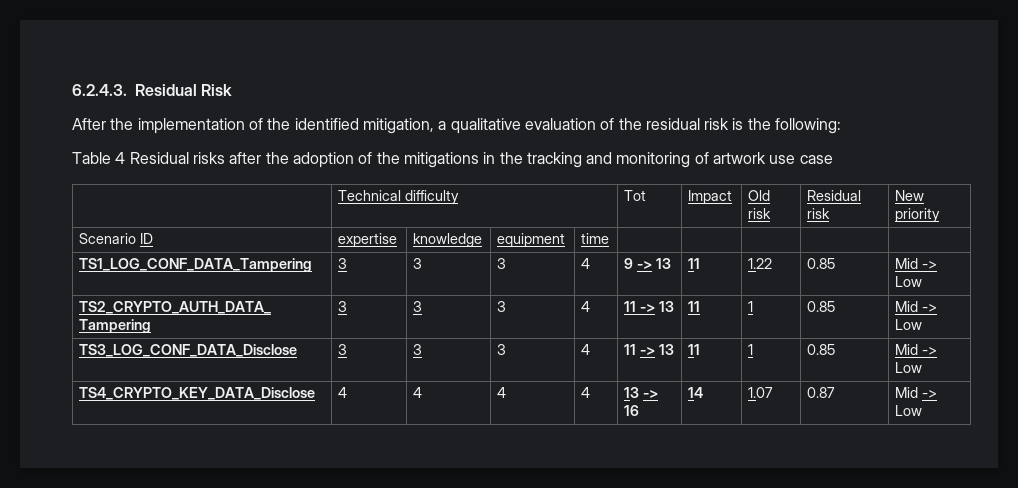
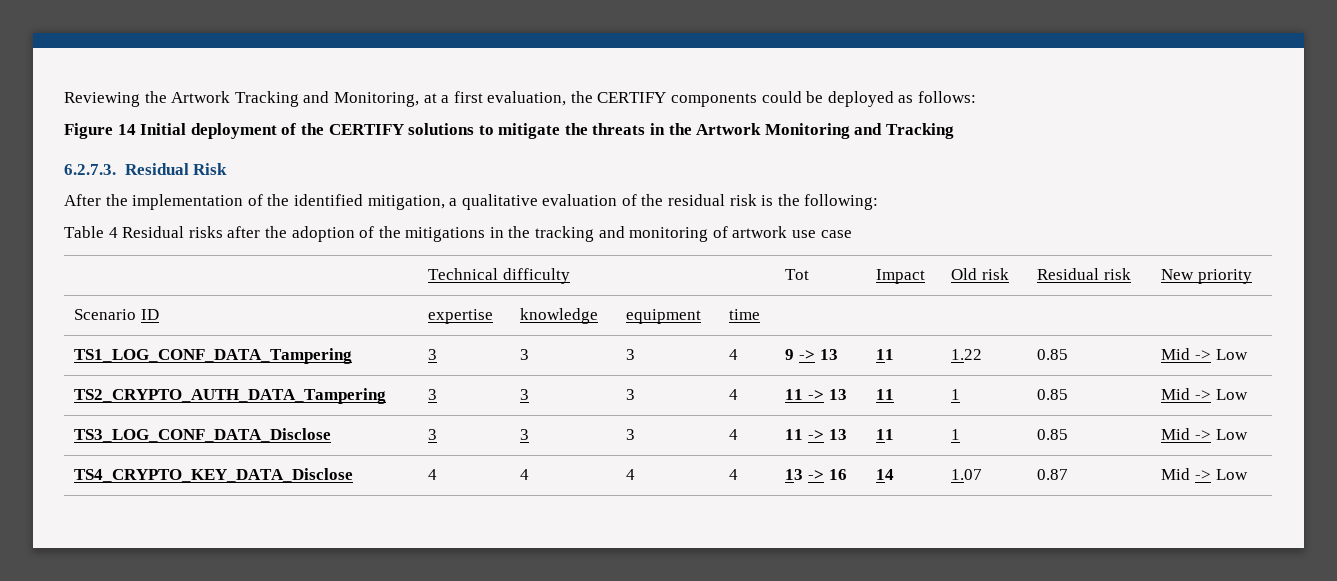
[72,84,127,96] 6.2.4.3. -> [64,91,977,107] [64,123,955,139] [64,164,116,175] Reviewing the Artwork Tracking and Monitoring, at a first evaluation, the CERTIFY components could be deployed as follows: // Figure 14 Initial deployment of the CERTIFY solutions to mitigate the threats in the Artwork Monitoring and Tracking // 6.2.7.3.

